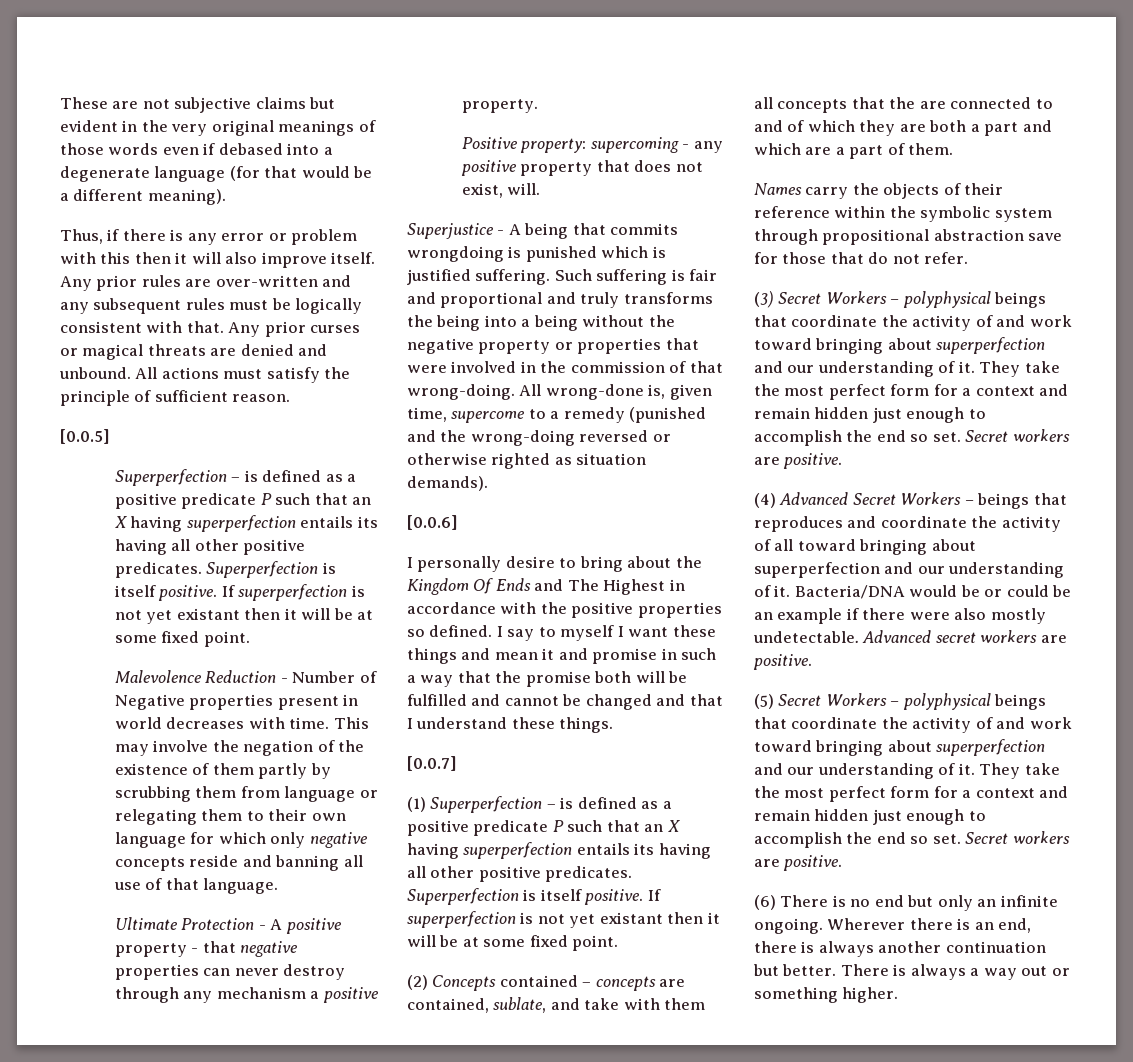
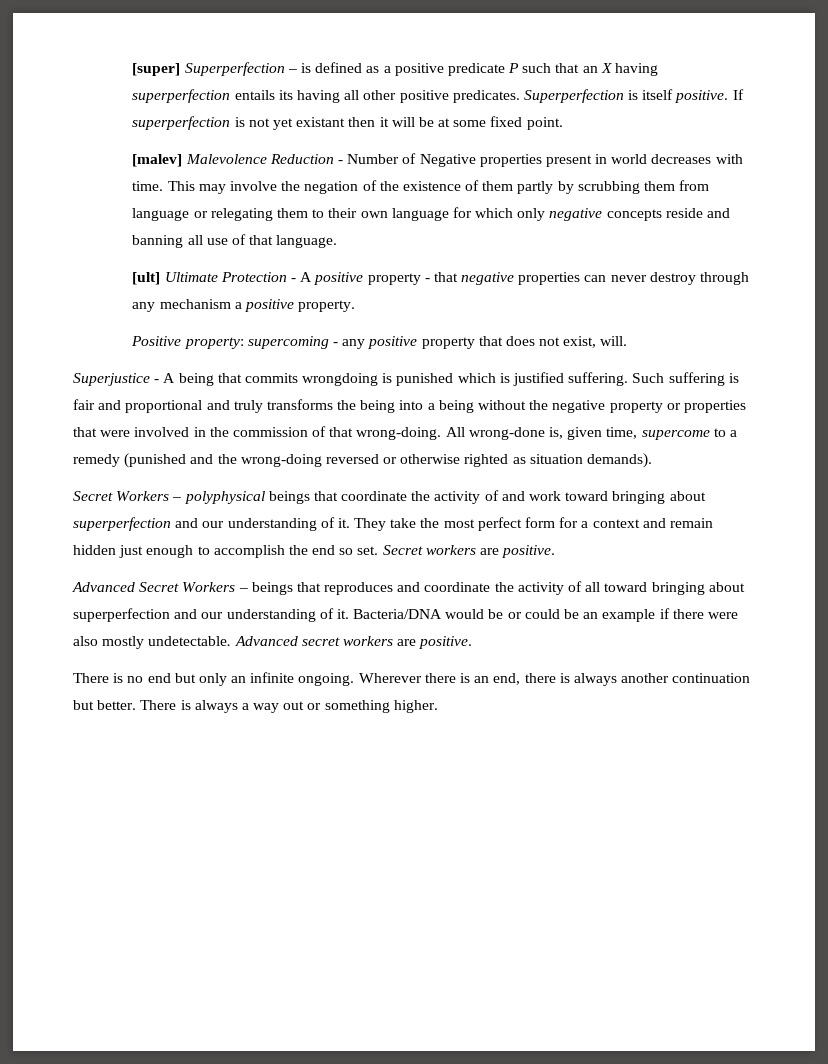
[60,97,336,113] [60,120,376,136] [60,143,333,155] [60,166,373,182] [60,189,226,205] [60,229,358,245] [60,252,376,268] [60,275,352,291] [60,298,363,314] [60,321,361,337] [60,344,328,360] [59,367,351,383] [60,390,291,406] [60,429,110,444] These are not subjective claims but evident in the very original meanings of those words even if debased into a degenerate language (for that would be a different meaning). // Thus, if there is any error or problem with this then it will also improve itself. Any prior rules are over-written and any subsequent rules must be logically consistent with that. Any prior curses or magical threats are denied and unbound. All actions must satisfy the principle of sufficient reason. // [0.0.5] // -> [132,63,181,76] [super]
(250, 639) none -> [132,154,183,167] [malev]
(279, 886) none -> [132,272,161,285] [ult]
[407,515,458,530] [407,556,702,572] [407,578,685,595] [407,602,722,618] [407,625,716,641] [407,648,717,664] [407,671,688,687] [407,694,723,710] [407,717,614,733] [407,756,457,771] [407,796,672,813] [407,820,681,836] [407,842,711,859] [407,866,633,882] [407,888,661,905] [407,911,720,928] [407,935,619,951] [407,975,686,991] [407,997,706,1013] [754,97,1053,113] [754,120,1052,136] [754,143,954,159] [754,183,1004,199] [754,206,1052,222] [754,229,1063,245] [754,252,969,264] [754,291,774,308] [0.0.6] // I personally desire to bring about the Kingdom Of Ends and The Highest in accordance with the positive properties so defined. I say to myself I want these things and mean it and promise in such a way that the promise both will be fulfilled and cannot be changed and that I understand these things. // [0.0.7] // (1) Superperfection – is defined as a positive predicate P such that an X having superperfection entails its having all other positive predicates. Superperfection is itself positive. If superperfection is not yet existant then it will be at some fixed point. // (2) Concepts contained – concepts are contained, sublate, and take with them all concepts that the are connected to and of which they are both a part and which are a part of them. // Names carry the objects of their reference within the symbolic system through propositional abstraction save for those that do not refer. // (3) -> (653, 460) none
[754,493,776,508] (4) -> (556, 551) none
[754,693,1047,710] [754,717,1072,733] [754,739,1046,756] [754,763,1060,779] [754,786,1069,802] [754,809,986,825] [754,831,1070,848] [754,855,843,871] [754,895,776,910] (5) Secret Workers – polyphysical beings that coordinate the activity of and work toward bringing about superperfection and our understanding of it. They take the most perfect form for a context and remain hidden just enough to accomplish the end so set. Secret workers are positive. // (6) -> (473, 642) none

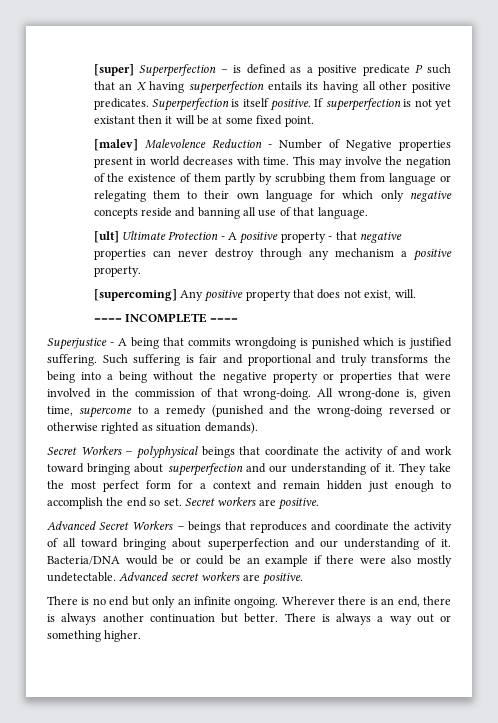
[131,336,366,349] Positive property: supercoming - any -> [93,289,203,301] [supercoming] Any
(628, 341) none -> [93,313,239,323] // ==== INCOMPLETE ====

